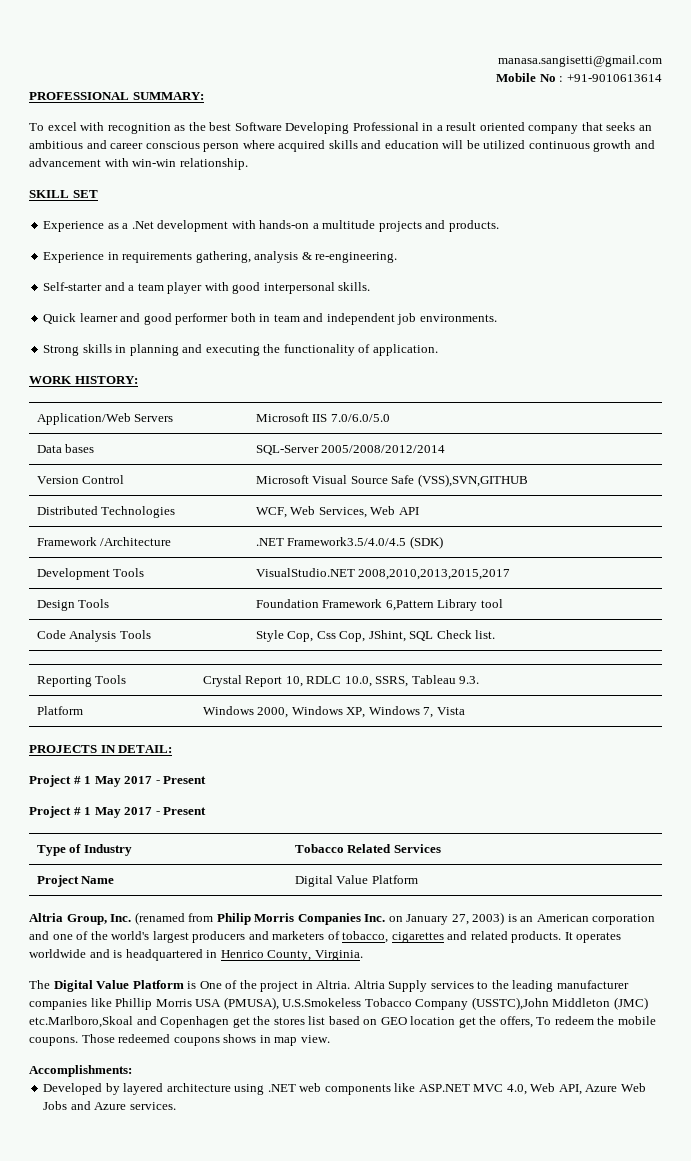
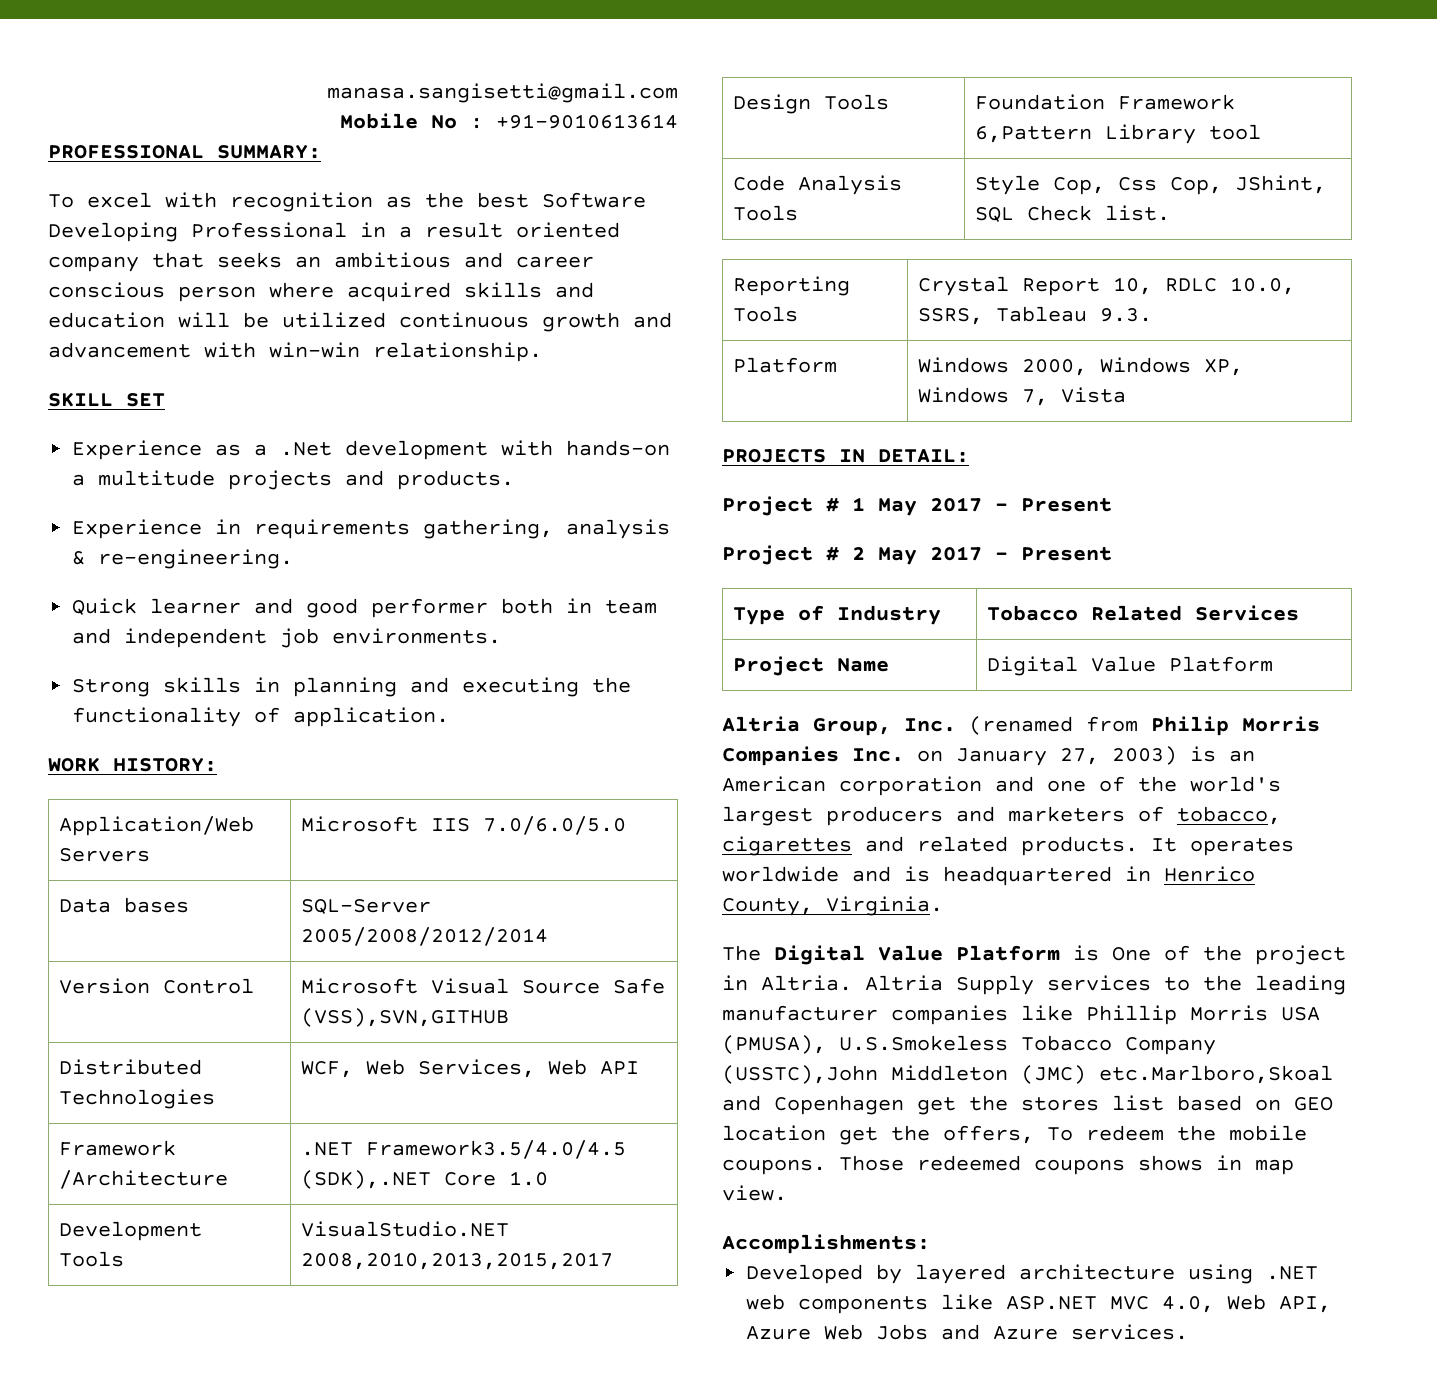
[43,282,371,294] // Self-starter and a team player with good interpersonal skills. -> (294, 559) none
[409,536,443,549] (SDK) -> [301,1170,549,1189] (SDK),.NET Core 1.0
[84,807,92,815] 1 -> [852,547,865,560] 2

